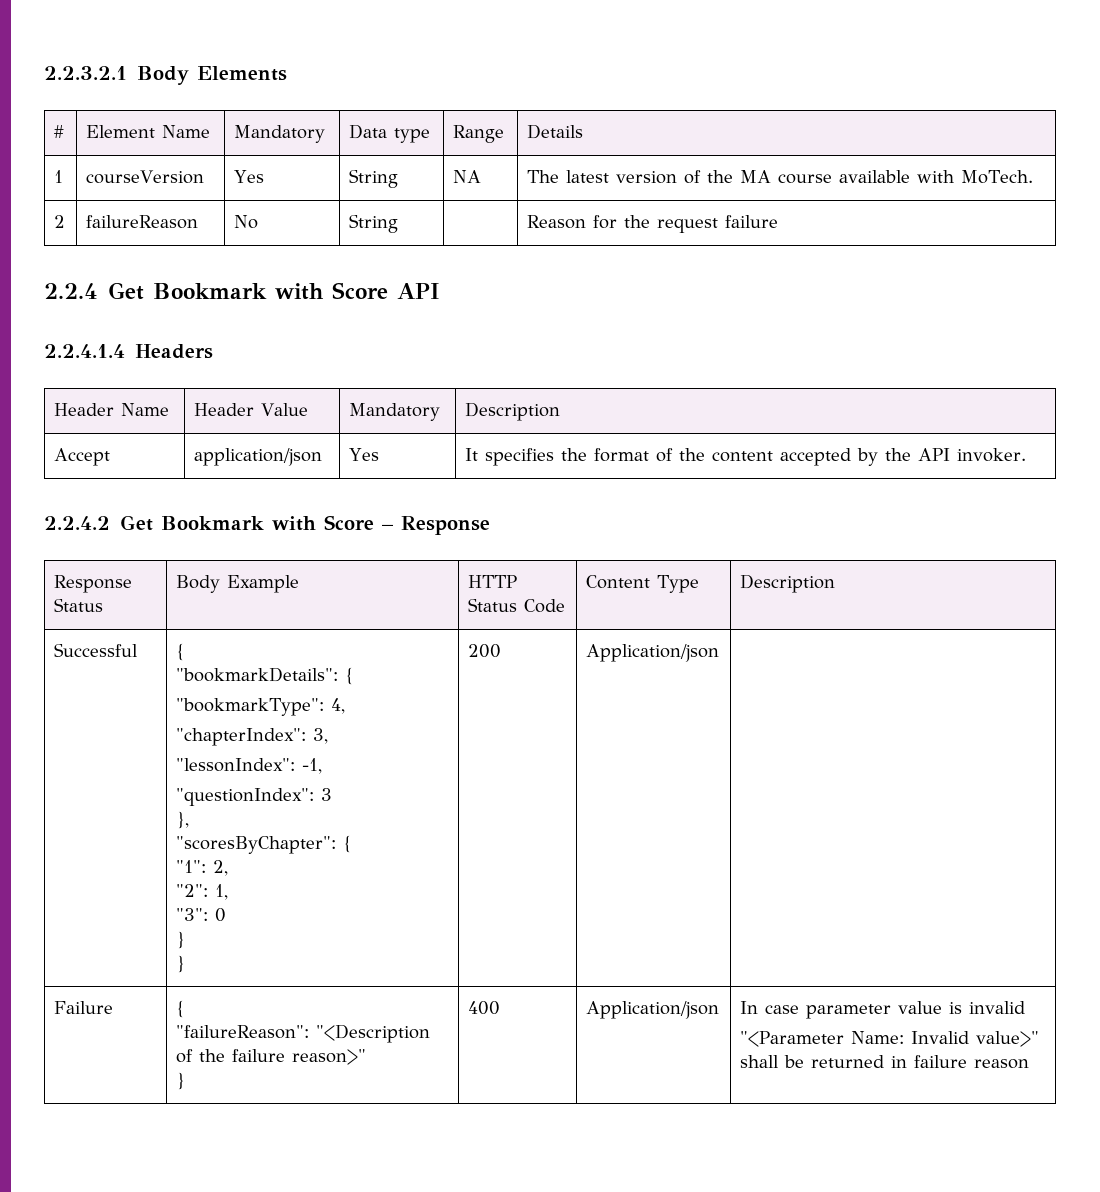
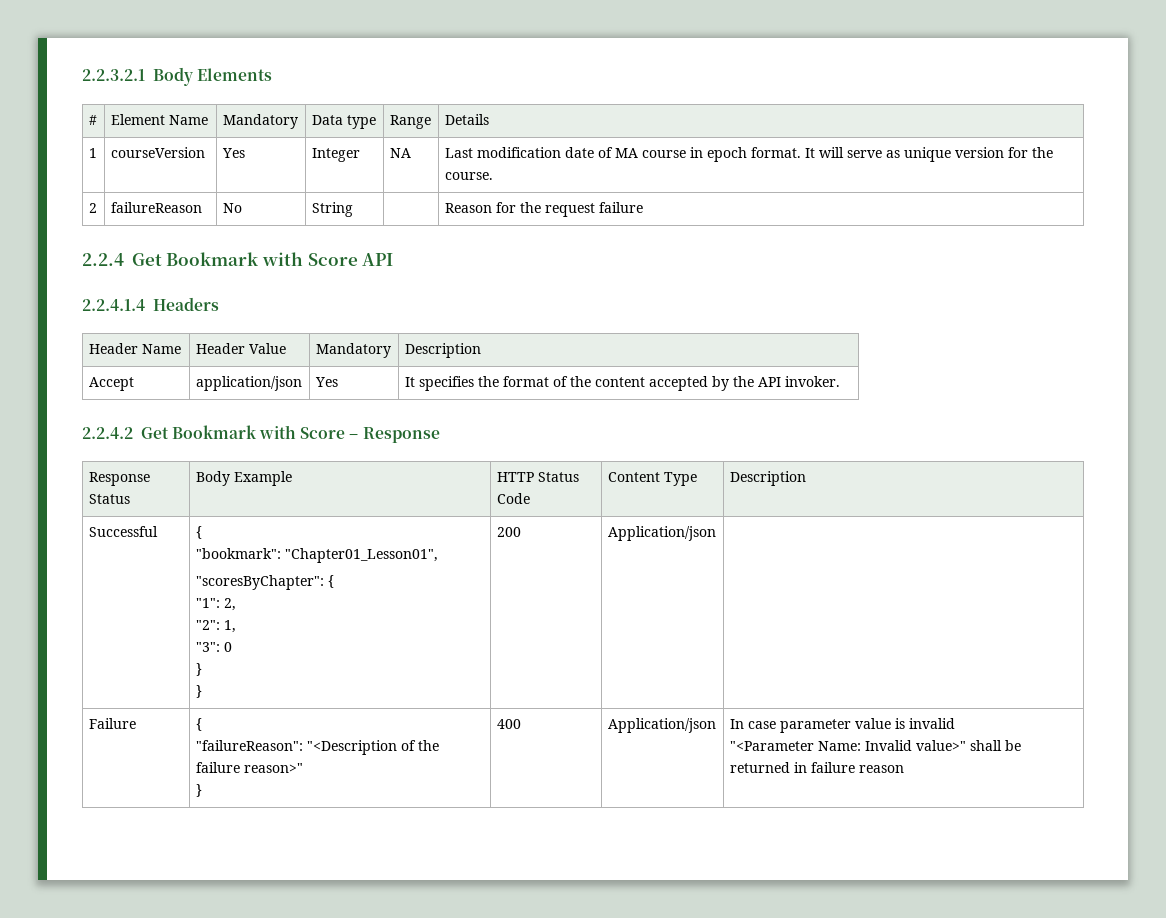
[348,169,398,188] String -> [311,148,360,162] Integer
[526,170,1033,184] The latest version of the MA course available with MoTech. -> [444,147,1053,162] [444,172,493,180] Last modification date of MA course in epoch format. It will serve as unique version for the course.
[175,667,354,685] [175,698,345,716] [175,728,328,746] [175,758,322,774] [175,788,332,806] [175,811,189,829] "bookmarkDetails": { // "bookmarkType": 4, // "chapterIndex": 3, // "lessonIndex": -1, // "questionIndex": 3 // }, -> [195,548,438,563] "bookmark": "Chapter01_Lesson01",

